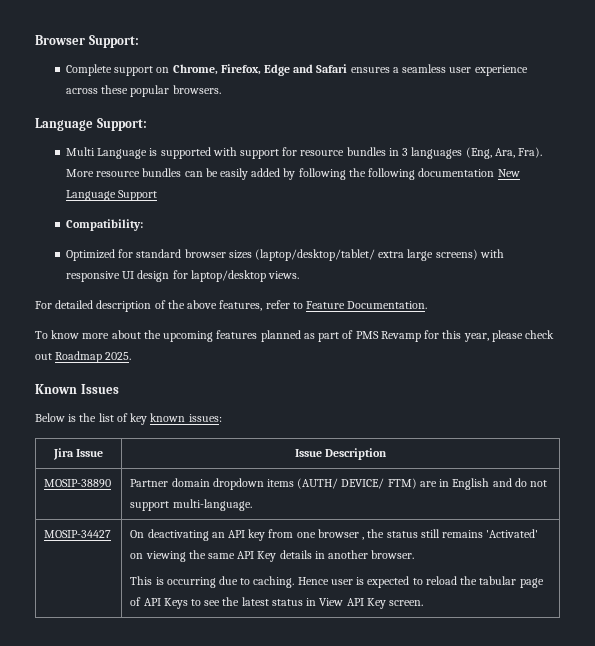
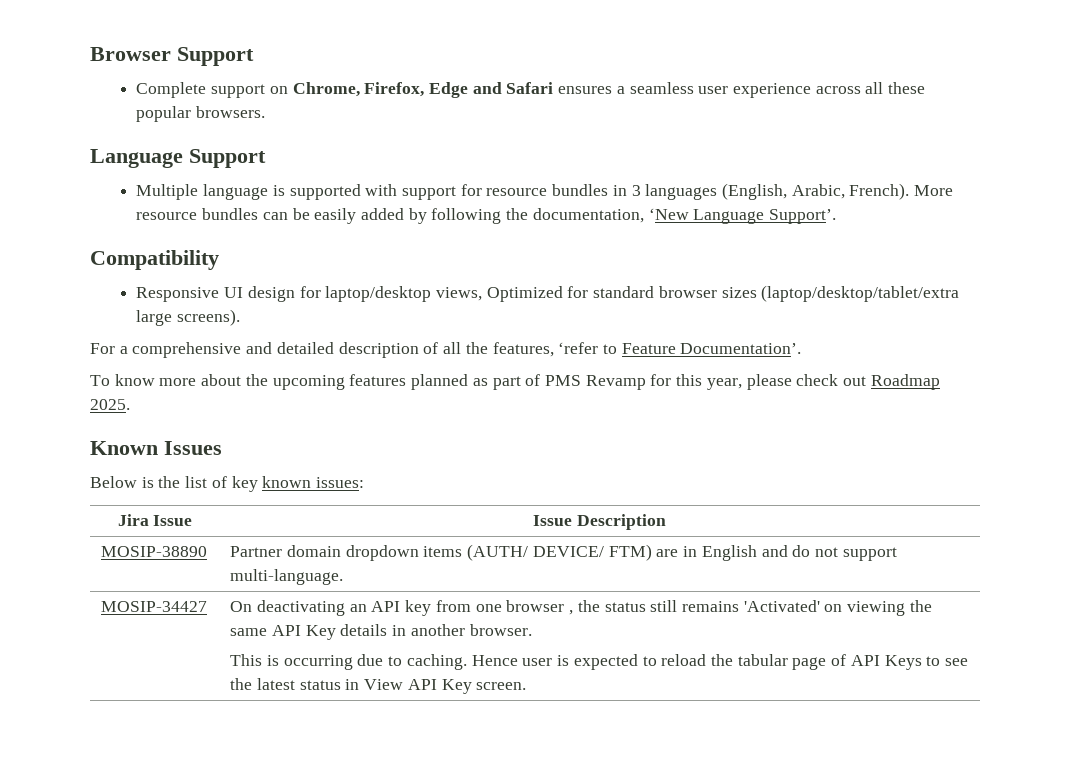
[88,35,139,48] Support: -> [177,47,254,66] Support
(98, 91) none -> [865,82,884,94] all
[96,118,147,131] [65,147,148,159] Support: // Multi Language -> [189,149,266,168] [136,184,269,200] Support // Multiple language
[465,147,543,159] (Eng, Ara, Fra). -> [722,183,910,200] (English, Arabic, French).
[368,168,520,180] [65,190,158,201] [65,219,143,231] following documentation New Language Support // Compatibility: // -> [532,208,837,224] [90,250,219,270] [136,286,482,302] documentation, ‘New Language Support’. // Compatibility // Responsive UI design for laptop/desktop views,
[254,249,504,261] [65,270,299,282] [35,300,290,312] (laptop/desktop/tablet/ extra large screens) with responsive UI design for laptop/desktop views. // For detailed description of the above features, refer -> [761,285,960,302] [136,309,241,326] [90,342,599,358] (laptop/desktop/tablet/extra large screens). // For a comprehensive and detailed description of all the features, ‘refer
[347,301,428,309] Documentation. -> [680,343,802,354] Documentation’.

